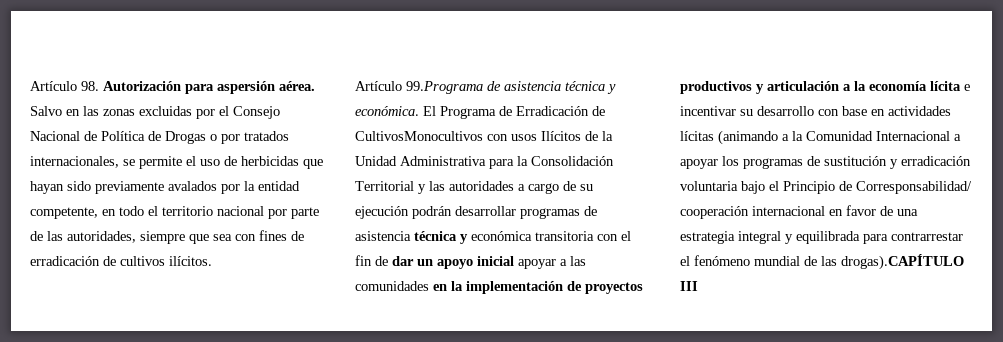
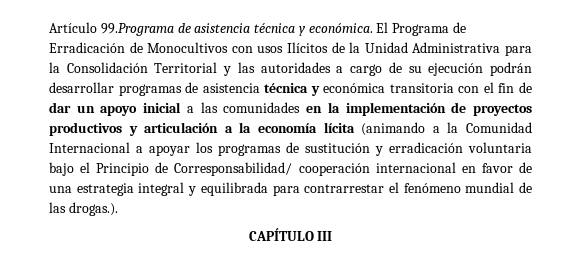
[30,81,315,94] [30,106,280,119] [30,131,289,144] [30,156,323,169] [30,181,300,194] [30,206,319,219] [30,230,304,244] [30,256,212,266] [355,81,402,91] Artículo 98. Autorización para aspersión aérea. Salvo en las zonas excluidas por el Consejo Nacional de Política de Drogas o por tratados internacionales, se permite el uso de herbicidas que hayan sido previamente avalados por la entidad competente, en todo el territorio nacional por parte de las autoridades, siempre que sea con fines de erradicación de cultivos ilícitos. // Artículo -> [49,22,97,33] Artículo
[355,131,483,141] CultivosMonocultivos -> [147,42,229,53] Monocultivos
[518,259,556,269] apoyar -> (182, 107) none
[964,84,970,91] [680,106,951,116] [680,131,714,141] e incentivar su desarrollo con base en actividades lícitas -> (355, 127) none
[841,254,964,270] drogas).CAPÍTULO -> [68,202,118,216] [248,228,314,241] drogas.). // CAPÍTULO

